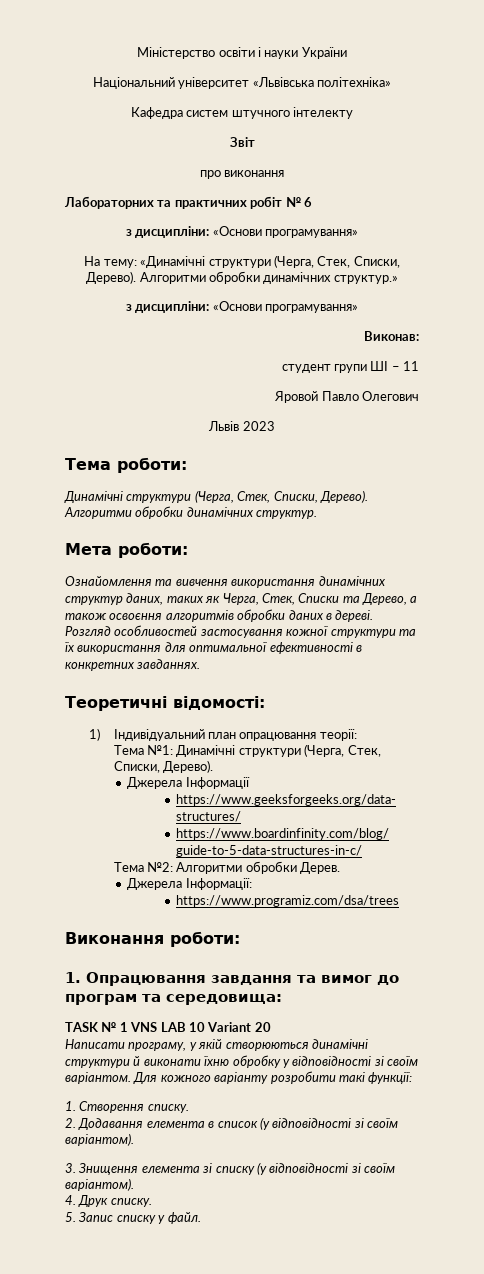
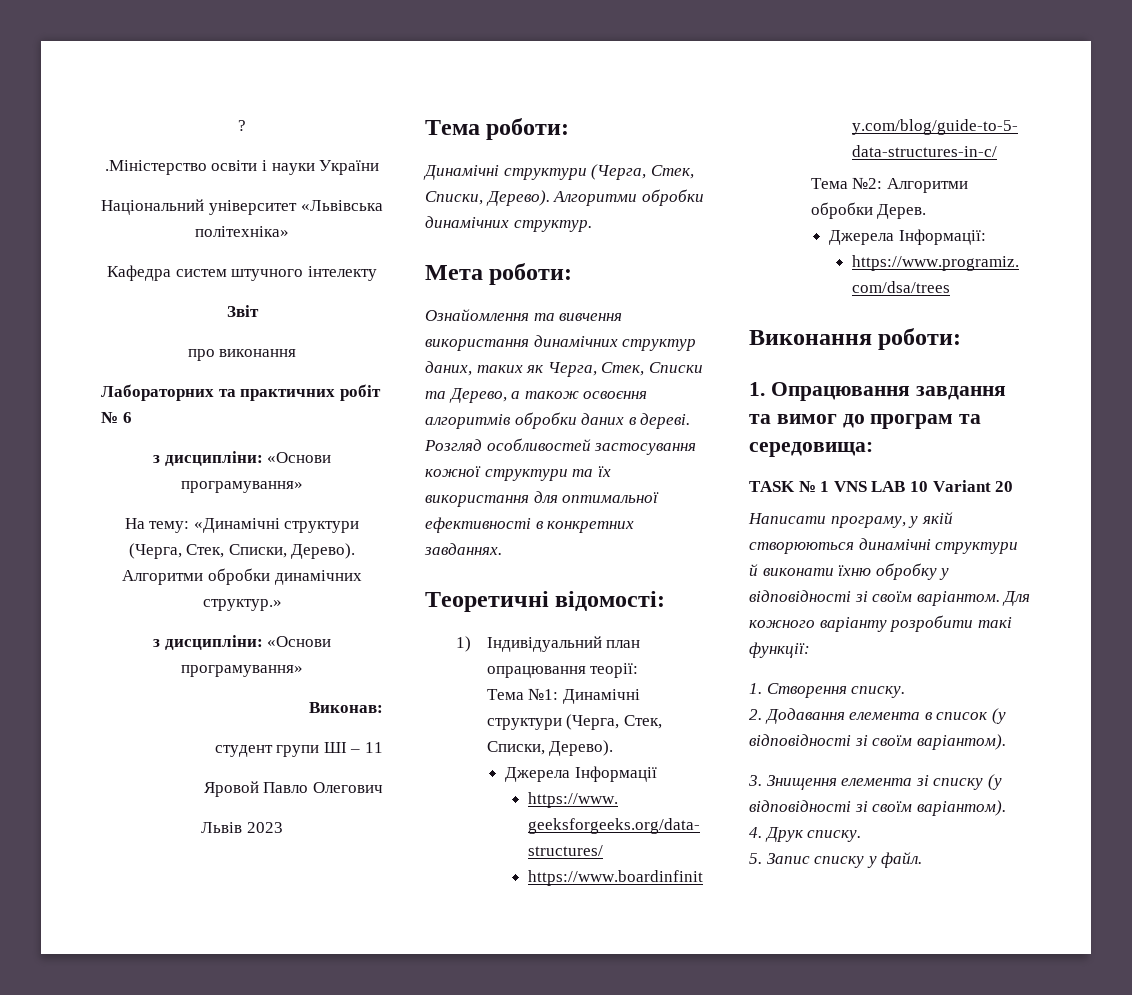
[137,47,216,59] Міністерство -> [238,120,246,131] [104,160,207,175] ? // .Міністерство

